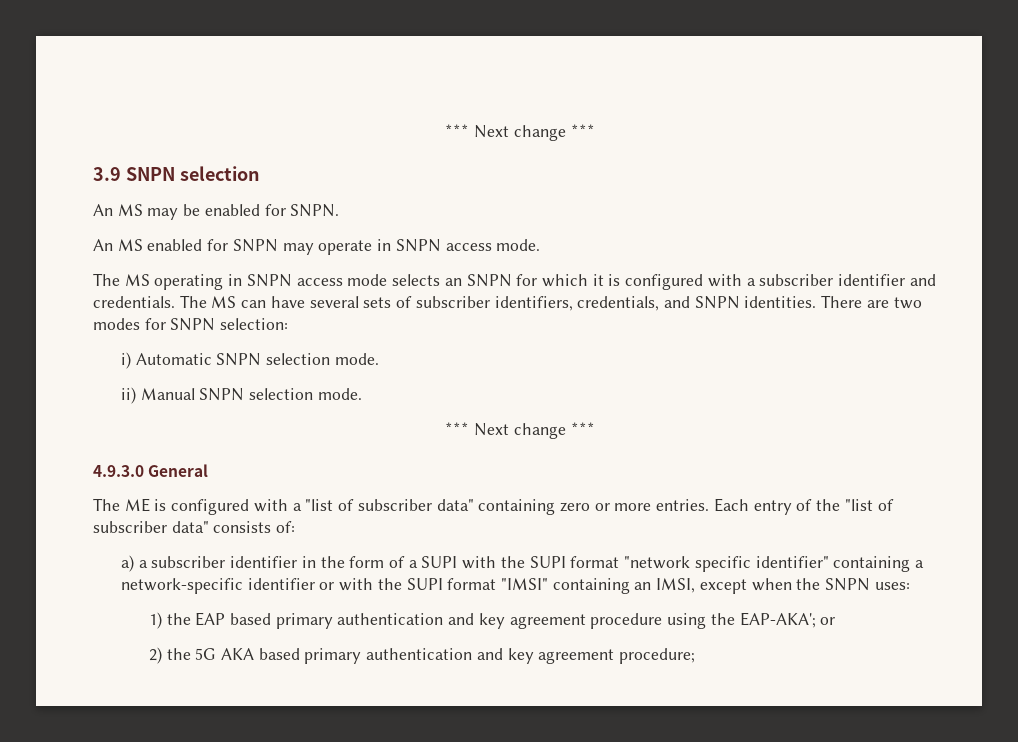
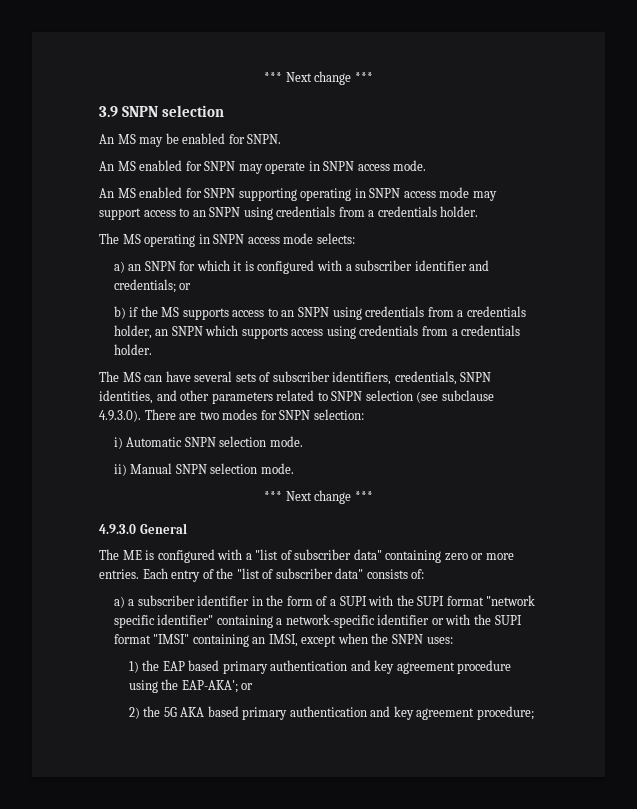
(541, 245) none -> [99,187,497,201] [99,206,479,220] // An MS enabled for SNPN supporting operating in SNPN access mode may support access to an SNPN using credentials from a credentials holder.
[392,274,441,286] selects -> [316,233,355,244] [113,261,125,273] selects: // a)
[93,296,175,308] credentials. -> [113,279,192,293] [113,306,526,320] [113,325,521,339] [113,344,152,355] credentials; or // b) if the MS supports access to an SNPN using credentials from a credentials holder, an SNPN which supports access using credentials from a credentials holder. //
[663,296,817,309] and SNPN identities. -> [460,372,492,382] [99,390,494,404] [99,410,141,422] SNPN identities, and other parameters related to SNPN selection (see subclause 4.9.3.0).

